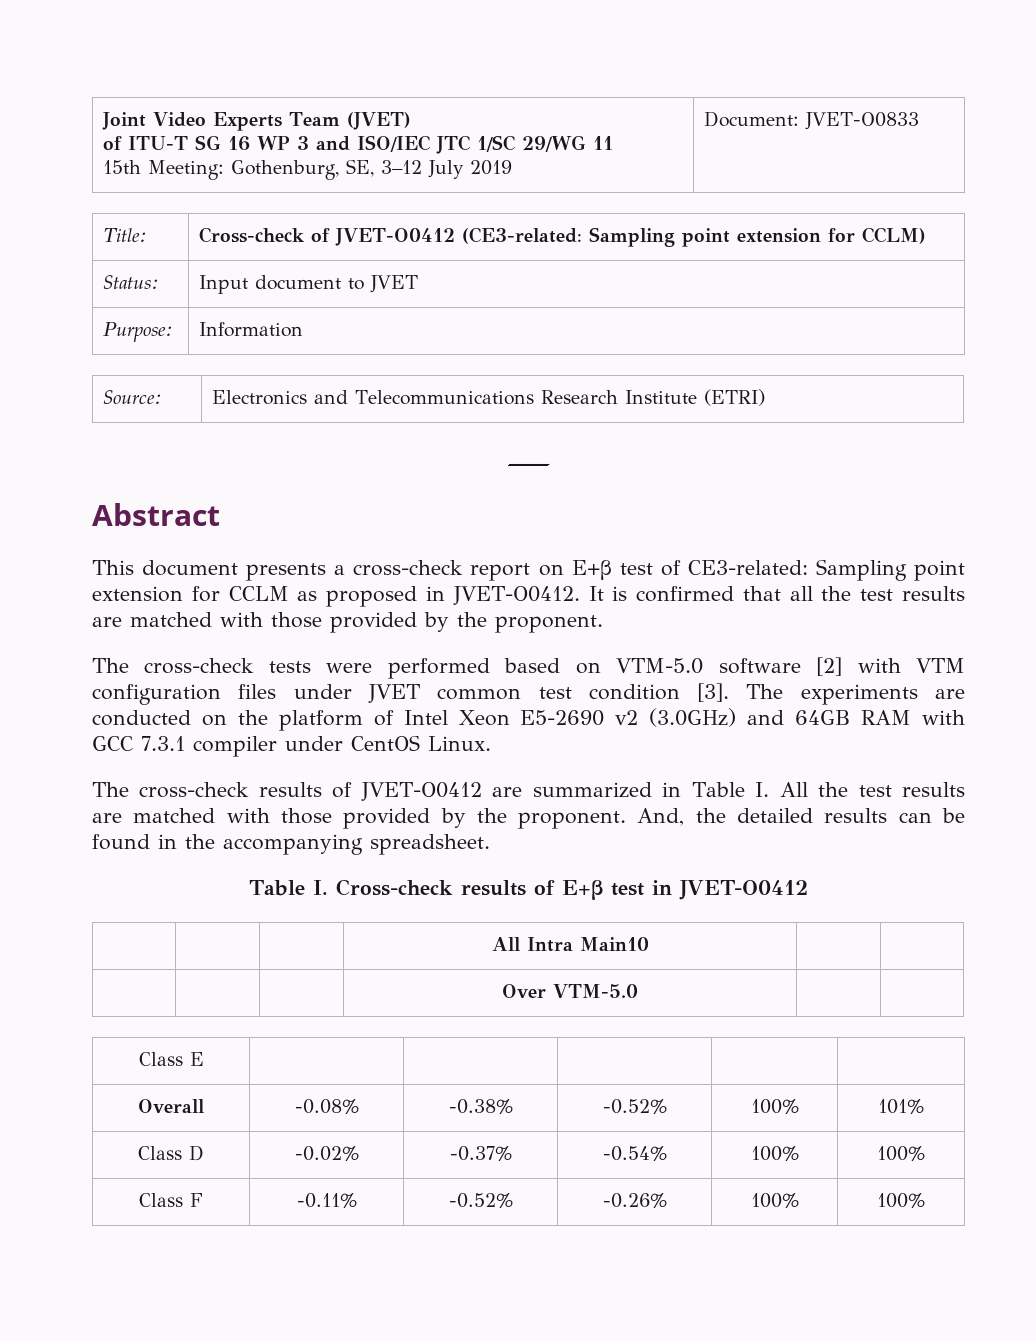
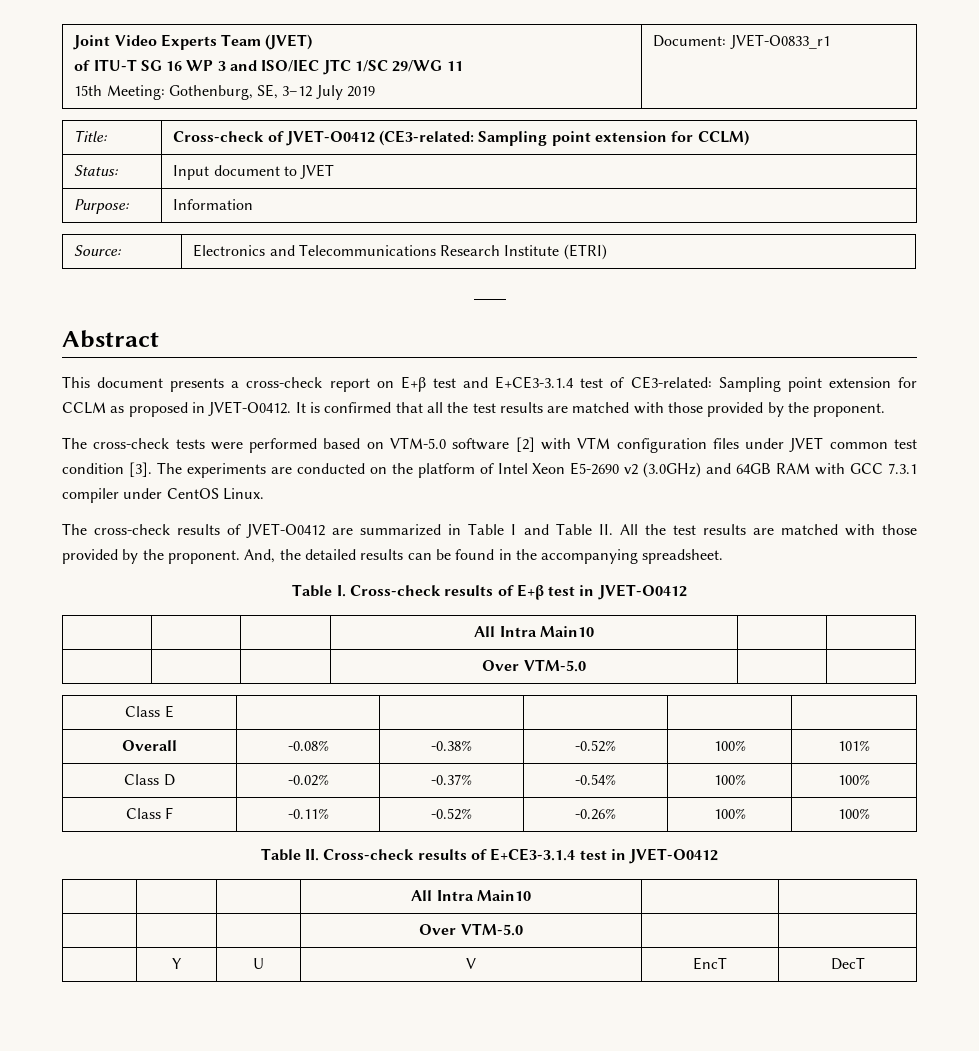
[805,112,920,130] JVET-O0833 -> [729,34,830,49] JVET-O0833_r1
(653, 569) none -> [463,376,604,389] and E+CE3-3.1.4 test
[755,782,770,797] I. -> [511,523,613,535] I and Table II.
(925, 1200) none -> [260,848,719,864] [411,890,531,901] [419,923,523,936] [172,958,182,969] [253,958,264,969] [466,958,476,969] [693,957,727,970] [830,957,865,970] // Table II. Cross-check results of E+CE3-3.1.4 test in JVET-O0412 // | | | All Intra Main10 | | // | | | Over VTM-5.0 | | // | Y | U | V | EncT | DecT

